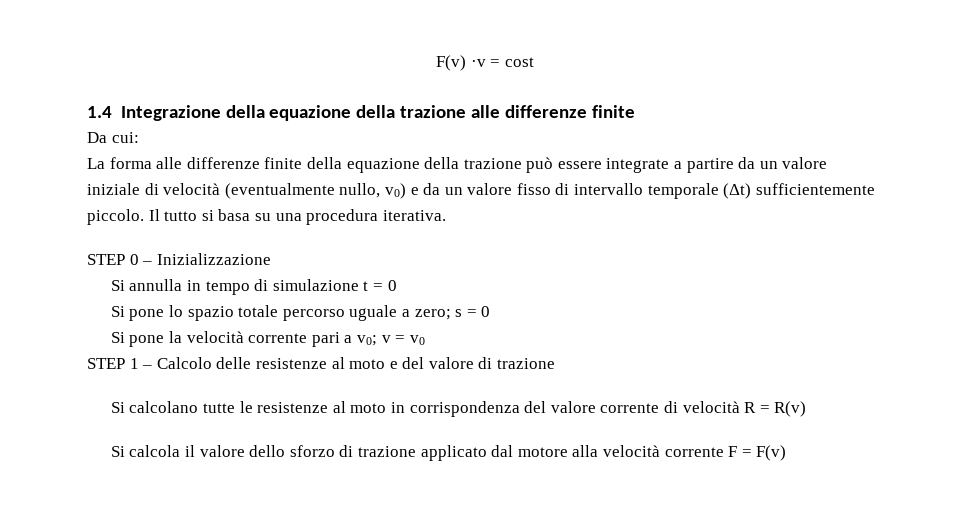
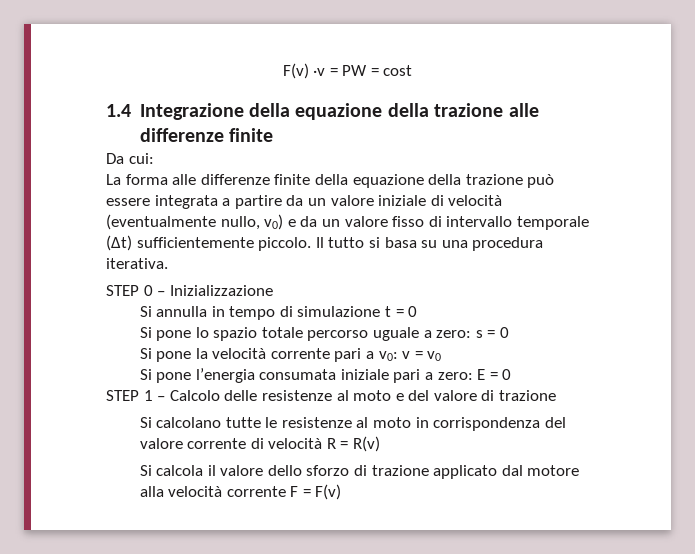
(501, 63) none -> [342,65,379,76] PW =
[606,158,670,173] integrate -> [154,195,218,209] integrata
[414,309,451,320] zero; -> [436,330,472,338] zero:
[356,335,377,346] v0; -> [378,351,398,361] v0:
(425, 340) none -> [139,368,512,383] // Si pone l’energia consumata iniziale pari a zero: E = 0

